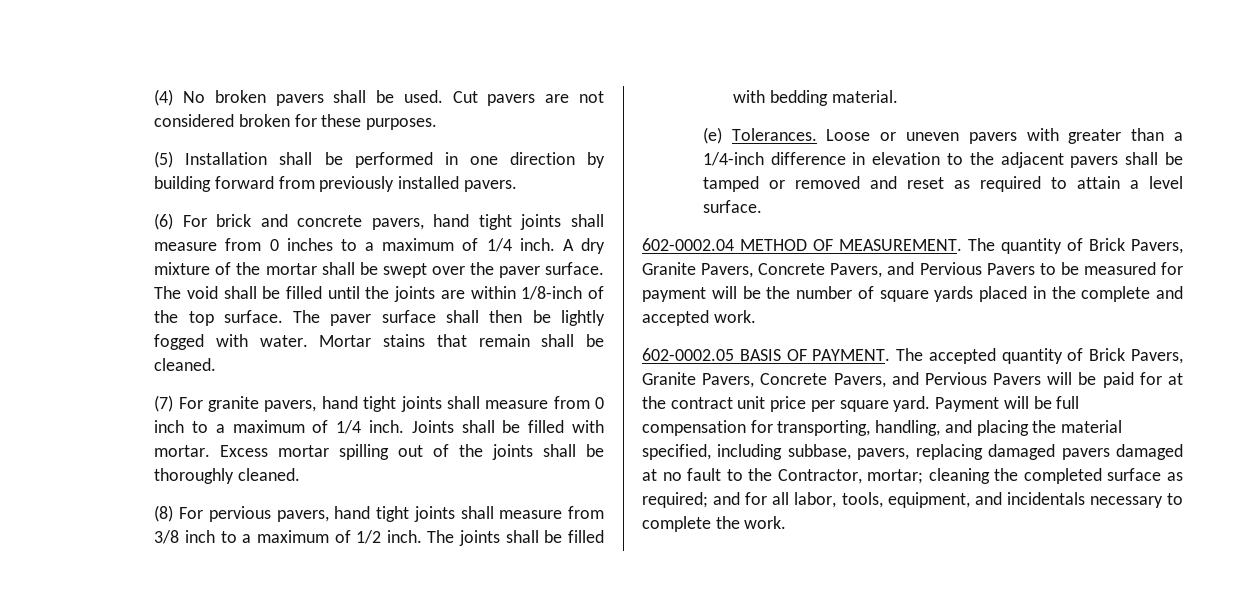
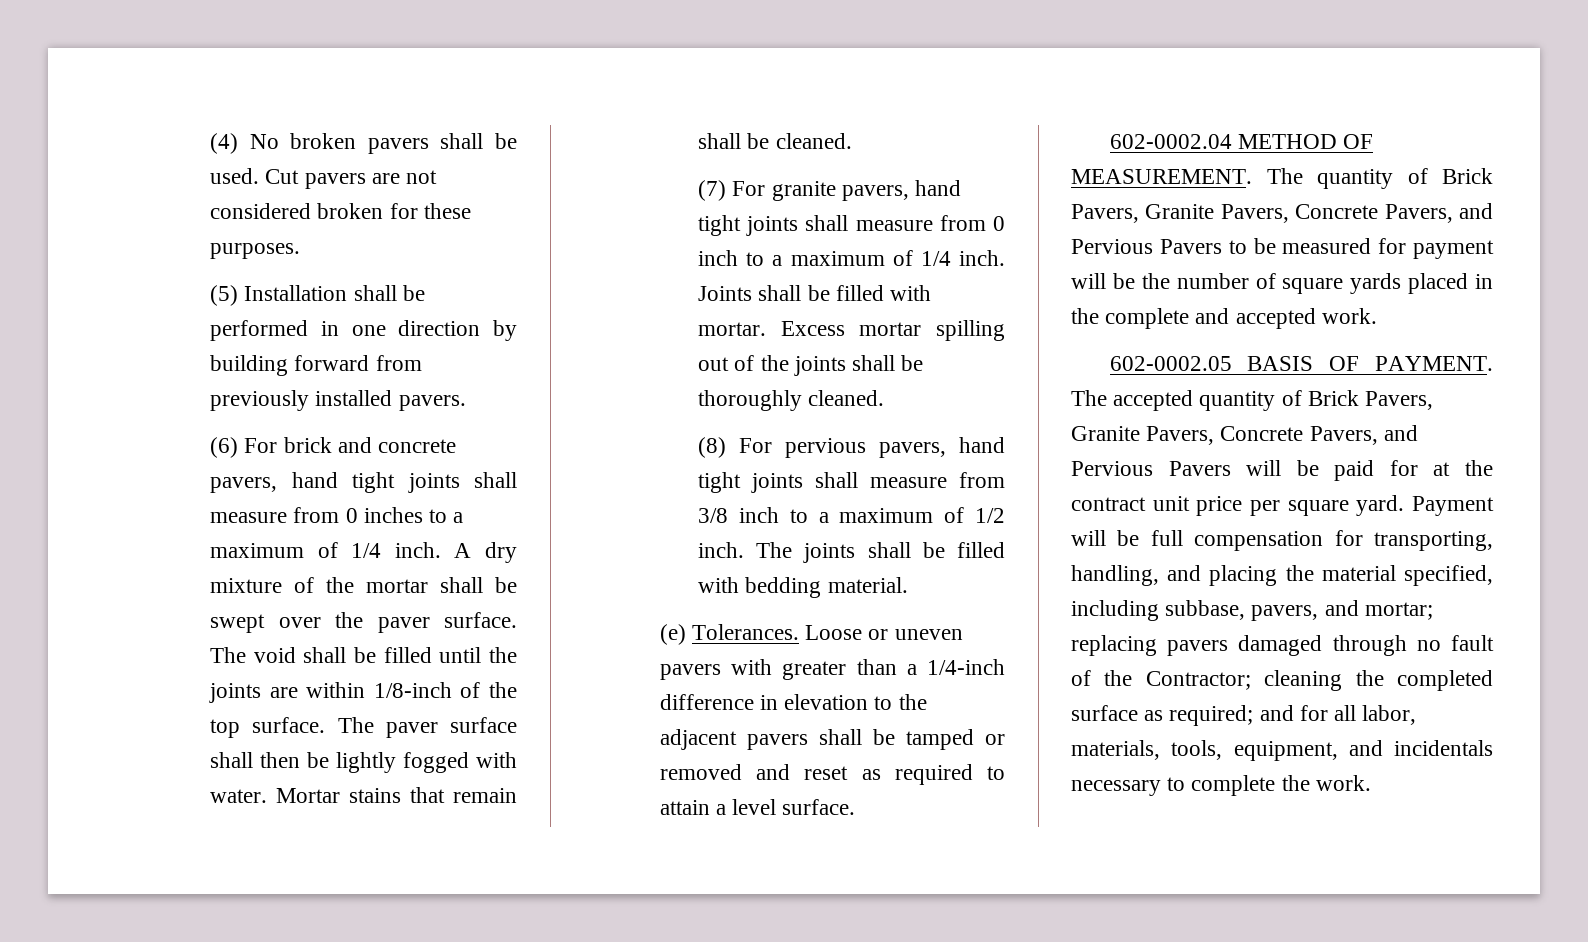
[915,444,1056,460] replacing damaged -> [1324,600,1433,620] [1071,635,1157,656] and mortar; replacing
[642,469,657,481] at -> [1332,635,1407,656] through
[726,468,924,484] to the Contractor, mortar; -> [1071,670,1251,690] of the Contractor;
(837, 500) none -> [1071,740,1160,760] materials,

